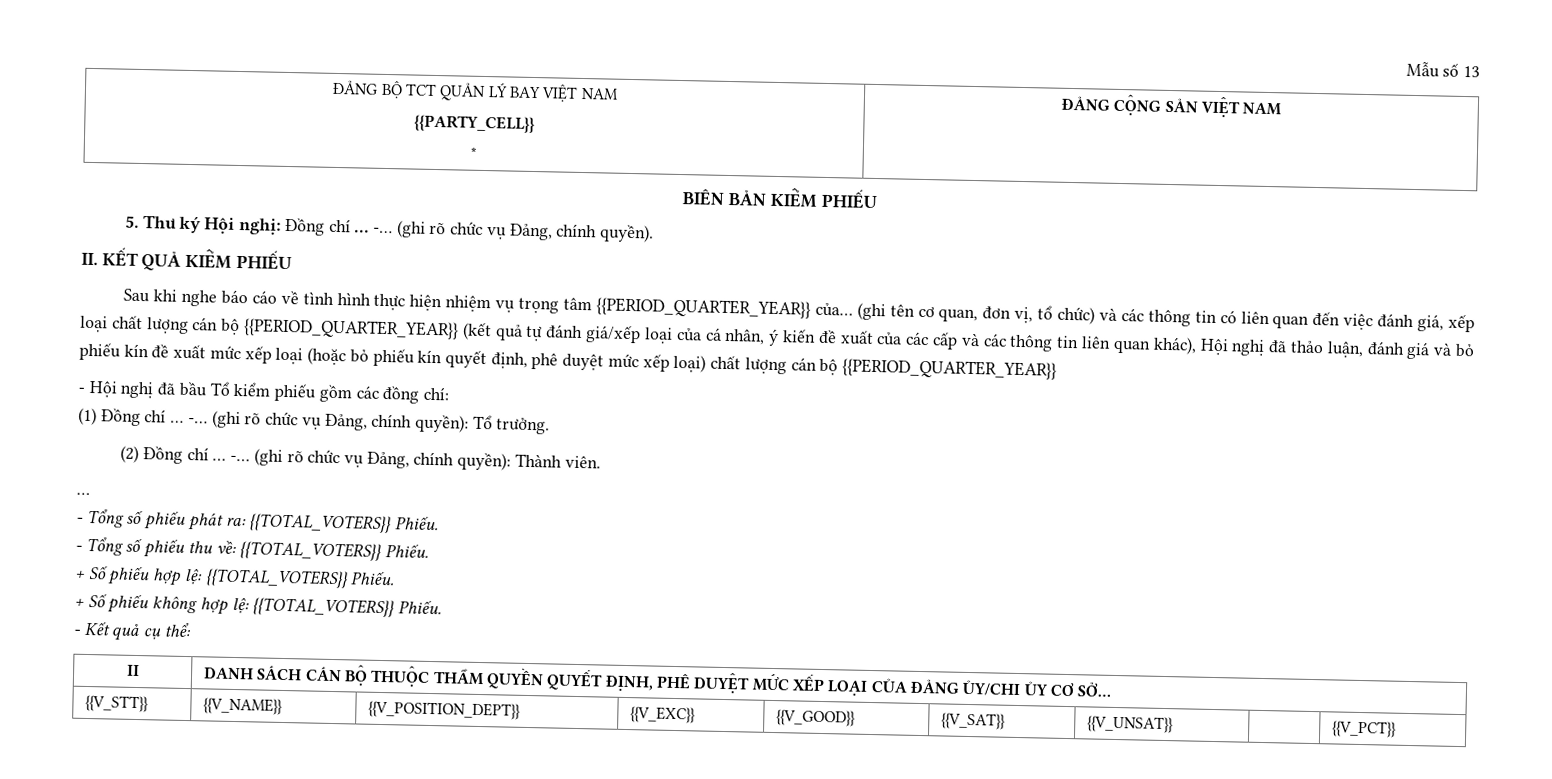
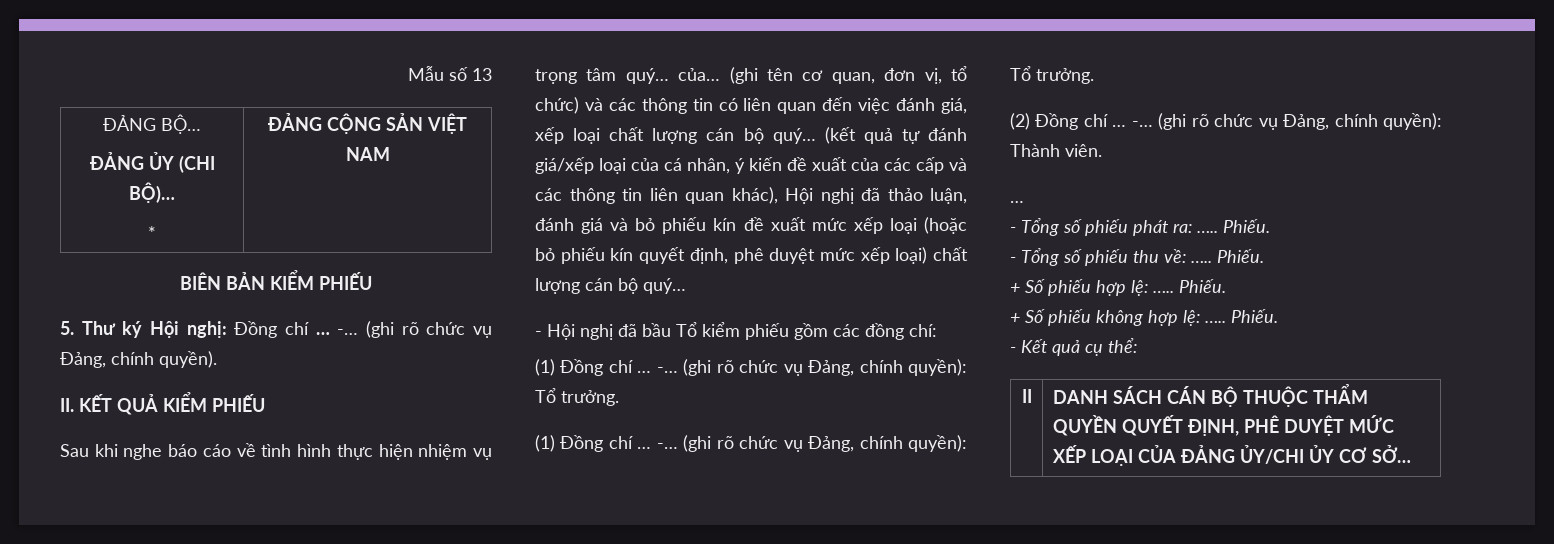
[380,79,619,102] [414,114,535,134] BỘ TCT QUẢN LÝ BAY VIỆT NAM // {{PARTY_CELL}} -> [161,114,201,134] [88,152,215,173] [129,182,175,203] BỘ… // ĐẢNG ỦY (CHI BỘ)…
[595,297,811,319] {{PERIOD_QUARTER_YEAR}} -> [625,68,669,84] quý…
[243,318,460,340] {{PERIOD_QUARTER_YEAR}} -> [772,128,816,144] quý…
[841,358,1057,380] {{PERIOD_QUARTER_YEAR}} -> [643,278,686,294] quý…
(551, 426) none -> [535,435,967,452] [1010,66,1094,84] // (1) Đồng chí … -… (ghi rõ chức vụ Đảng, chính quyền): Tổ trưởng.
[249,513,392,534] {{TOTAL_VOTERS}} -> [1197,231,1218,233] …..
[239,541,382,561] {{TOTAL_VOTERS}} -> [1191,261,1212,263] …..
[204,568,348,589] {{TOTAL_VOTERS}} -> [1153,291,1174,293] …..
[252,597,395,618] {{TOTAL_VOTERS}} -> [1205,321,1226,323] …..
[85,694,150,713] [203,697,284,716] [368,700,522,720] [630,706,697,724] [776,709,857,727] [941,712,1007,730] [1087,715,1175,734] [1332,720,1398,738] // {{V_STT}} | {{V_NAME}} | {{V_POSITION_DEPT}} | {{V_EXC}} | {{V_GOOD}} | {{V_SAT}} | {{V_UNSAT}} | | {{V_PCT}} -> (1411, 454) none

